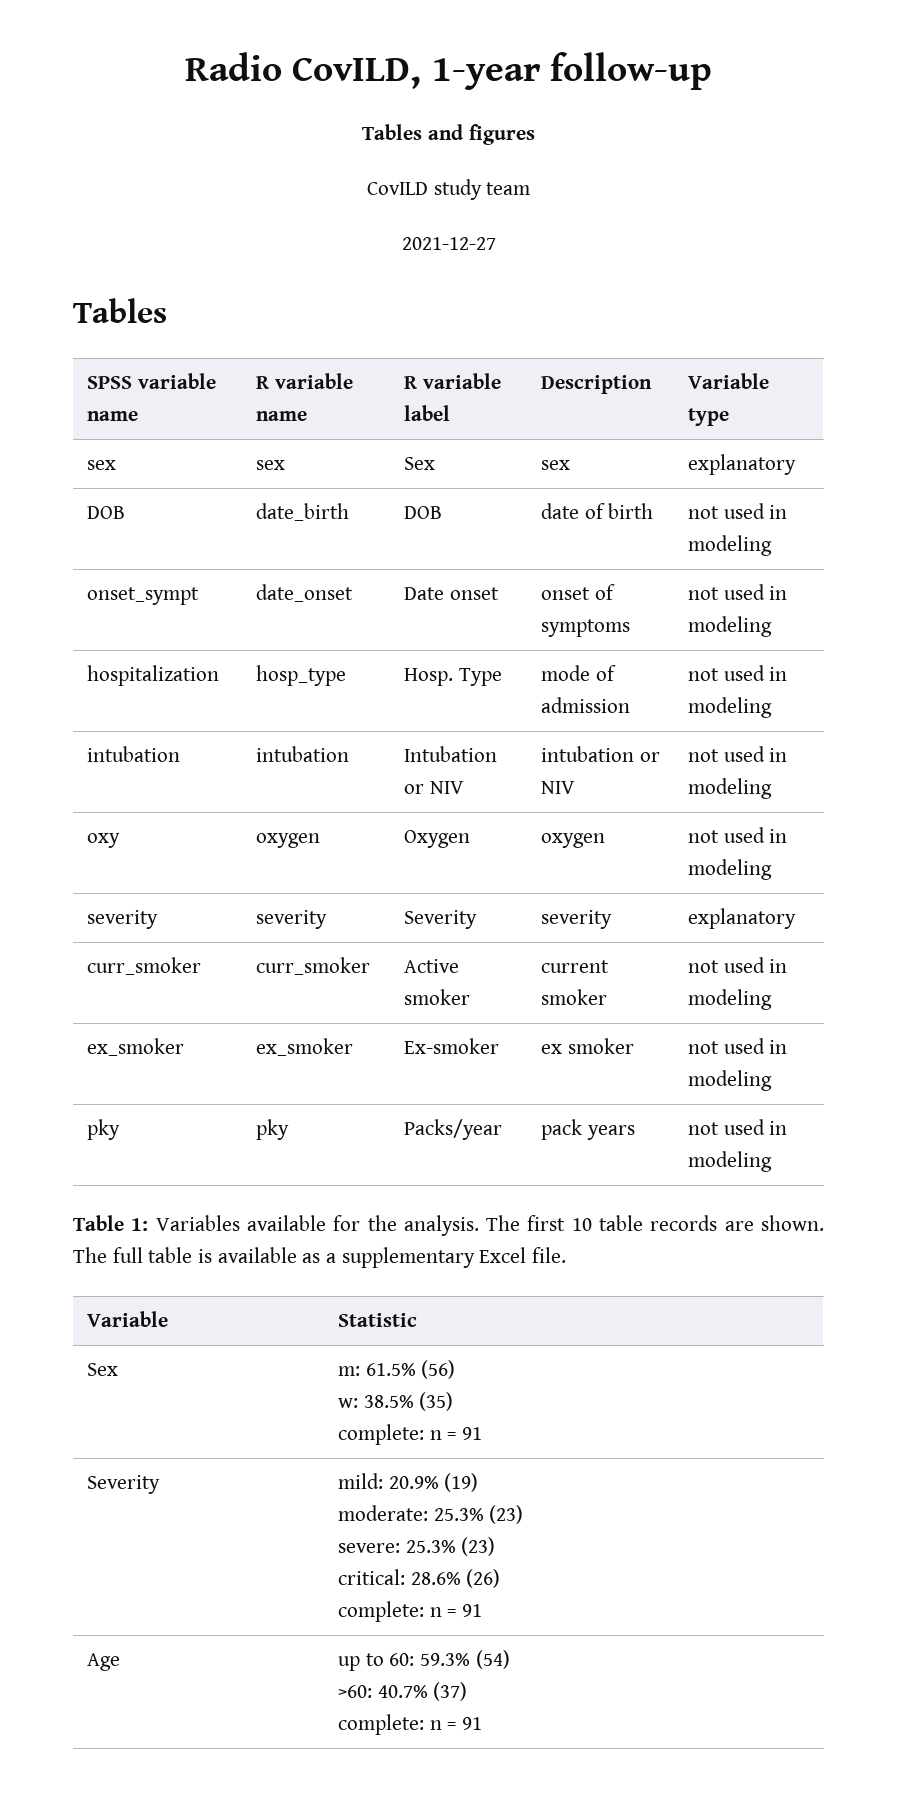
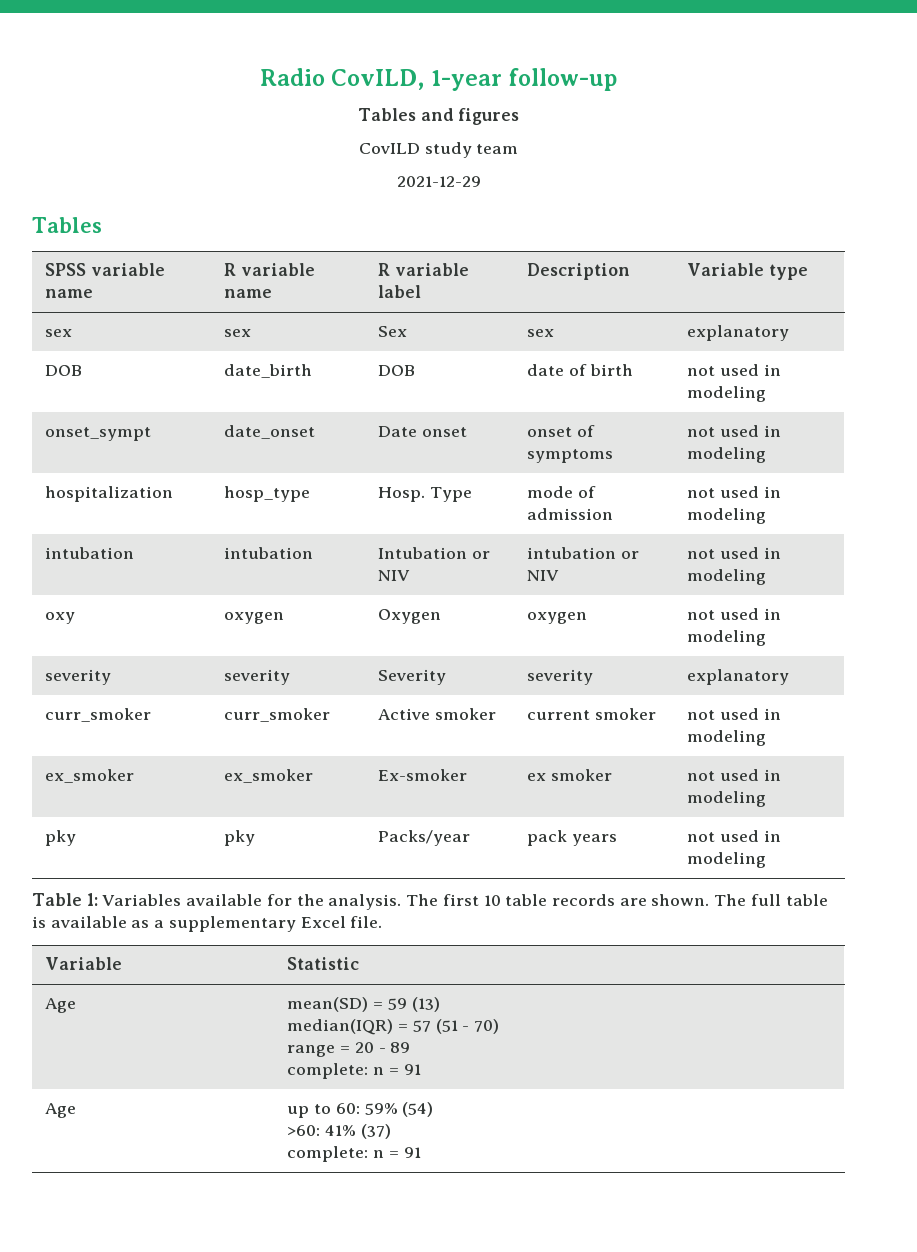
[401,237,496,250] 2021-12-27 -> [396,176,481,187] 2021-12-29
[86,1363,118,1376] [337,1360,456,1379] [337,1392,454,1411] [337,1424,482,1445] [86,1475,160,1494] [337,1473,479,1492] [337,1505,524,1524] [337,1537,496,1556] [337,1569,501,1588] Sex | m: 61.5% (56) // w: 38.5% (35) // complete: n = 91 // Severity | mild: 20.9% (19) // moderate: 25.3% (23) // severe: 25.3% (23) // critical: 28.6% (26) -> [45,998,77,1013] [287,997,440,1012] [287,1019,499,1035] [287,1042,411,1057] Age | mean(SD) = 59 (13) // median(IQR) = 57 (51 - 70) // range = 20 - 89
[419,1653,470,1666] 59.3% -> [364,1103,398,1115] 59%
[377,1685,428,1698] 40.7% -> [325,1125,357,1136] 41%

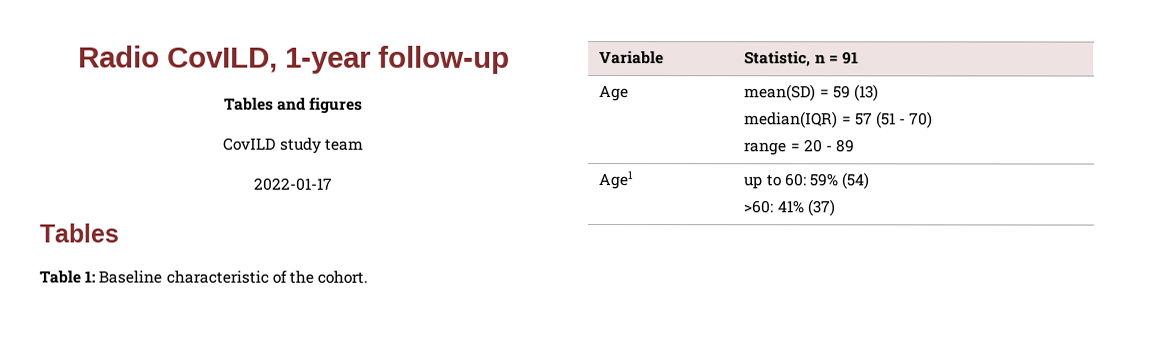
[396,176,481,187] [32,217,102,233] [45,263,166,276] [45,289,94,298] [224,263,316,276] [224,289,273,298] [378,263,470,276] [378,285,422,298] [527,263,631,280] [687,263,809,280] [45,329,73,337] [224,329,252,337] [378,326,408,337] [527,329,555,337] [687,325,790,341] [45,365,83,376] [224,364,313,378] [378,365,416,376] [527,364,633,376] [687,364,781,376] [687,386,767,402] [45,427,152,441] [224,425,316,439] [378,426,468,437] [527,425,596,437] [527,449,614,463] [687,425,781,437] [687,447,767,463] [45,486,174,502] [224,486,311,502] [378,487,473,502] [527,486,597,498] [527,508,614,520] [687,486,781,498] [687,508,767,524] [45,547,135,559] [224,547,314,559] [378,547,491,559] [378,570,411,581] [527,547,640,559] [527,570,560,581] [687,547,781,559] [687,569,767,585] [45,612,76,624] [224,612,285,624] [378,609,442,624] [527,612,588,624] [687,608,781,620] [687,630,767,646] [45,669,112,685] [224,669,291,685] [378,669,447,685] [527,669,594,685] [687,669,790,685] [45,708,152,722] [224,708,331,722] [378,708,497,720] [527,708,657,720] [687,708,781,720] [687,730,767,746] [45,769,135,783] [224,769,314,783] [378,769,468,781] [527,769,613,781] [687,769,781,781] [687,791,767,807] [45,830,77,846] [224,830,256,846] [378,830,471,846] [527,830,618,846] [687,830,781,842] [687,852,767,868] [32,893,828,910] [32,916,383,932] [45,957,123,970] [287,957,360,970] 2021-12-29 // Tables // SPSS variable name | R variable name | R variable label | Description | Variable type // sex | sex | Sex | sex | explanatory // DOB | date_birth | DOB | date of birth | not used in modeling // onset_sympt | date_onset | Date onset | onset of symptoms | not used in modeling // hospitalization | hosp_type | Hosp. Type | mode of admission | not used in modeling // intubation | intubation | Intubation or NIV | intubation or NIV | not used in modeling // oxy | oxygen | Oxygen | oxygen | not used in modeling // severity | severity | Severity | severity | explanatory // curr_smoker | curr_smoker | Active smoker | current smoker | not used in modeling // ex_smoker | ex_smoker | Ex-smoker | ex smoker | not used in modeling // pky | pky | Packs/year | pack years | not used in modeling // Table 1: Variables available for the analysis. The first 10 table records are shown. The full table is available as a supplementary Excel file. // Variable | Statistic -> [253,177,332,191] [39,223,119,243] [39,270,369,284] [599,51,665,65] [744,51,859,67] 2022-01-17 // Tables // Table 1: Baseline characteristic of the cohort. // Variable | Statistic, n = 91
[287,1063,421,1079] [45,1103,77,1118] // complete: n = 91 // Age -> [598,171,635,190] // Age1
[287,1146,421,1162] // complete: n = 91 -> (835, 208) none

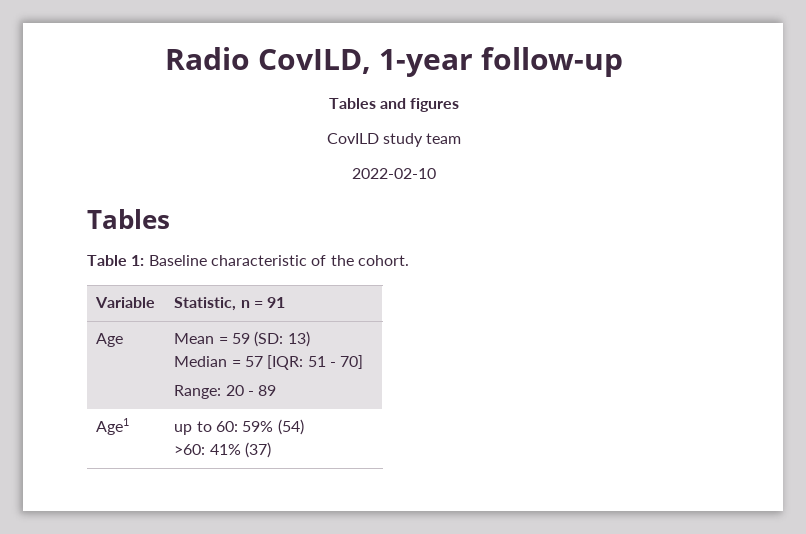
[253,177,332,191] 2022-01-17 -> [352,168,436,179] 2022-02-10
[744,84,817,102] mean(SD) -> [174,333,215,344] Mean
[853,84,879,102] [744,111,934,129] [744,142,801,156] (13) // median(IQR) = 57 (51 - 70) // range = -> [254,331,310,347] [174,355,364,370] [174,385,222,399] (SD: 13) // Median = 57 [IQR: 51 - 70] // Range:

